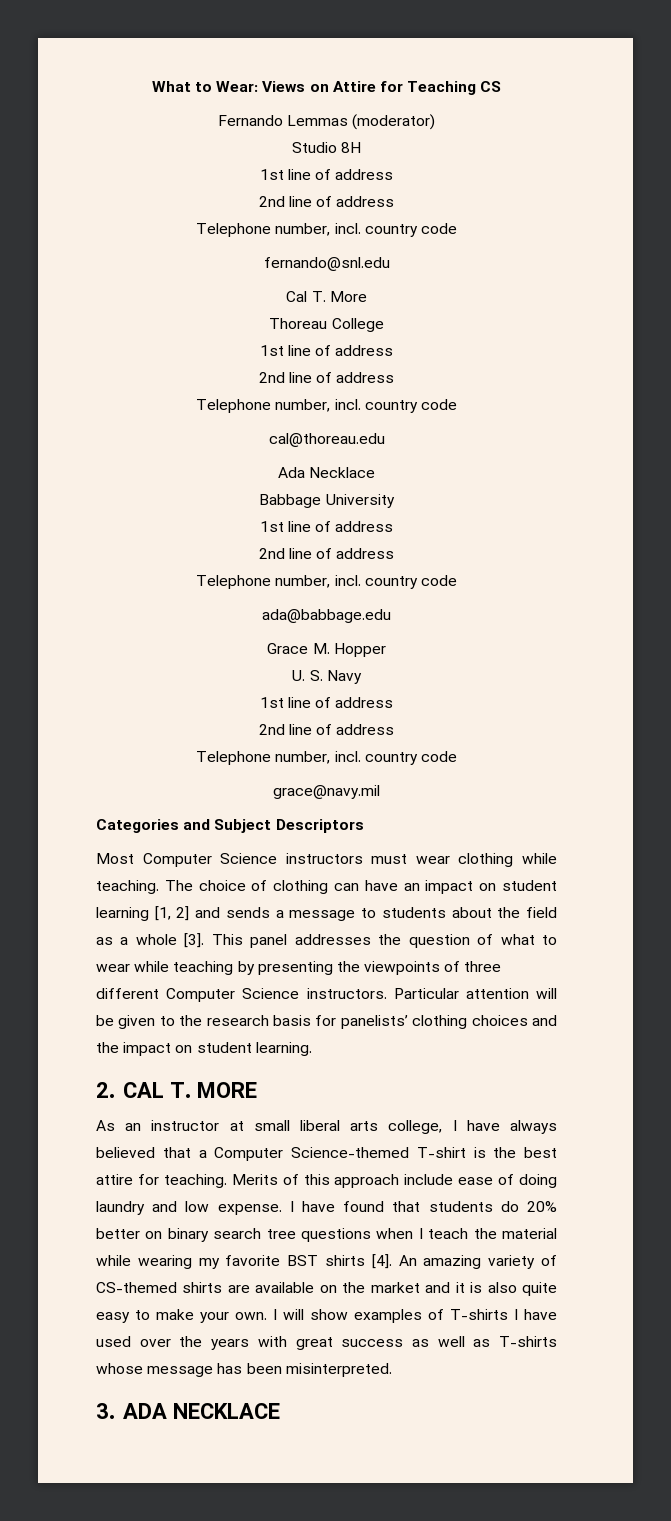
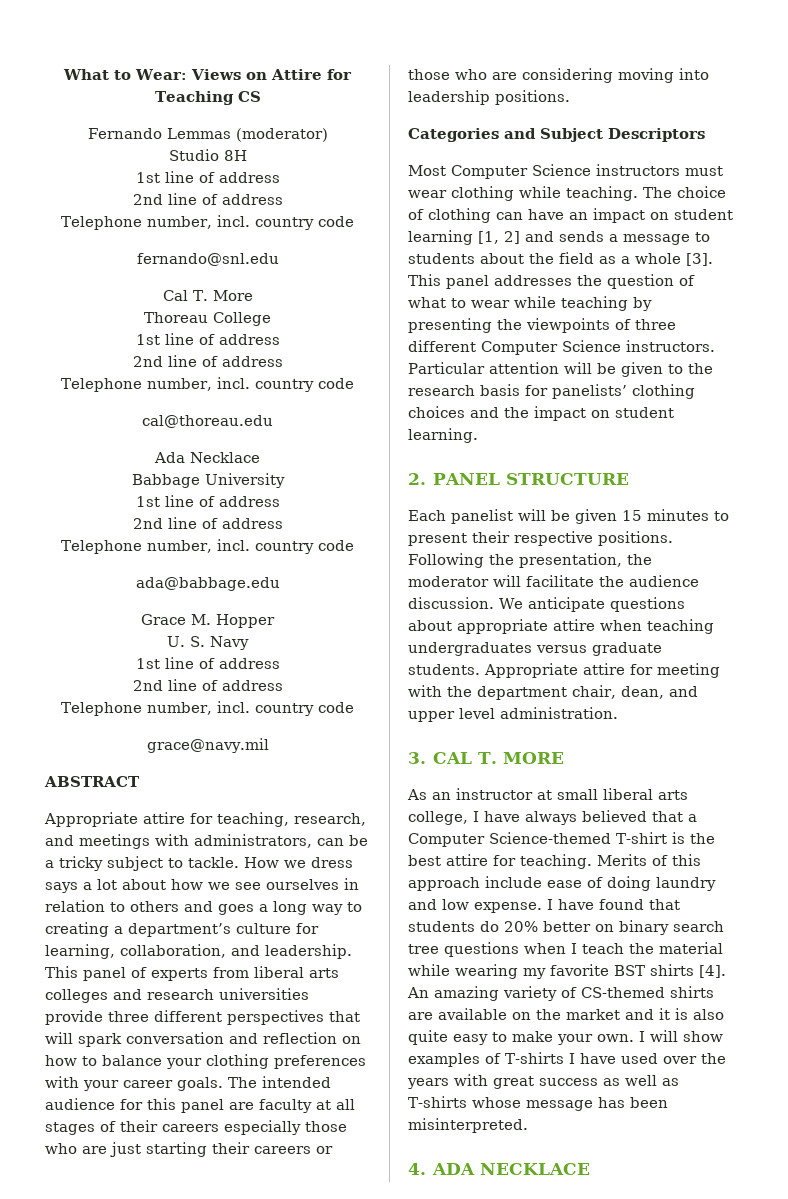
(380, 792) none -> [44,776,140,787] [44,812,366,827] [45,834,368,849] [45,856,353,871] [45,878,359,893] [45,900,362,915] [45,922,319,937] [45,944,352,959] [45,966,339,981] [45,988,309,1003] [45,1010,360,1025] [45,1032,361,1047] [45,1054,366,1069] [45,1076,331,1091] [45,1098,355,1113] [45,1120,347,1135] [45,1142,333,1157] [408,68,709,83] [408,90,570,105] // ABSTRACT // Appropriate attire for teaching, research, and meetings with administrators, can be a tricky subject to tackle. How we dress says a lot about how we see ourselves in relation to others and goes a long way to creating a department’s culture for learning, collaboration, and leadership. This panel of experts from liberal arts colleges and research universities provide three different perspectives that will spark conversation and reflection on how to balance your clothing preferences with your career goals. The intended audience for this panel are faculty at all stages of their careers especially those who are just starting their careers or those who are considering moving into leadership positions.
(115, 1090) none -> [433,473,630,485] [408,509,729,524] [408,531,673,546] [408,553,652,568] [408,575,699,587] [408,597,685,612] [408,619,714,634] [408,642,662,656] [408,663,720,678] [408,685,698,700] [408,707,618,722] [408,752,426,764] PANEL STRUCTURE // Each panelist will be given 15 minutes to present their respective positions. Following the presentation, the moderator will facilitate the audience discussion. We anticipate questions about appropriate attire when teaching undergraduates versus graduate students. Appropriate attire for meeting with the department chair, dean, and upper level administration. // 3.
[96,1403,115,1419] 3. -> [408,1163,426,1175] 4.

